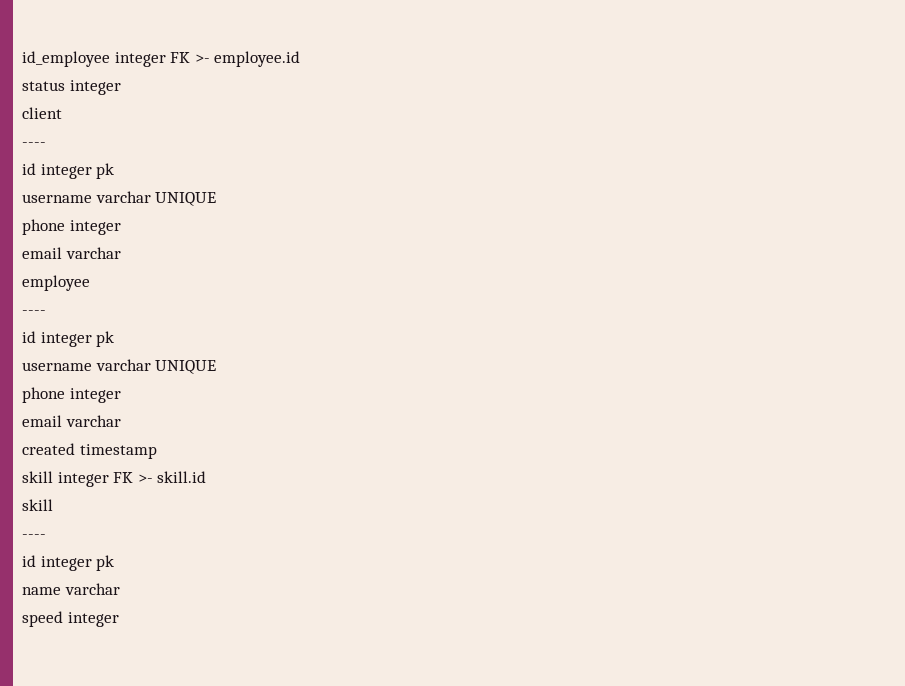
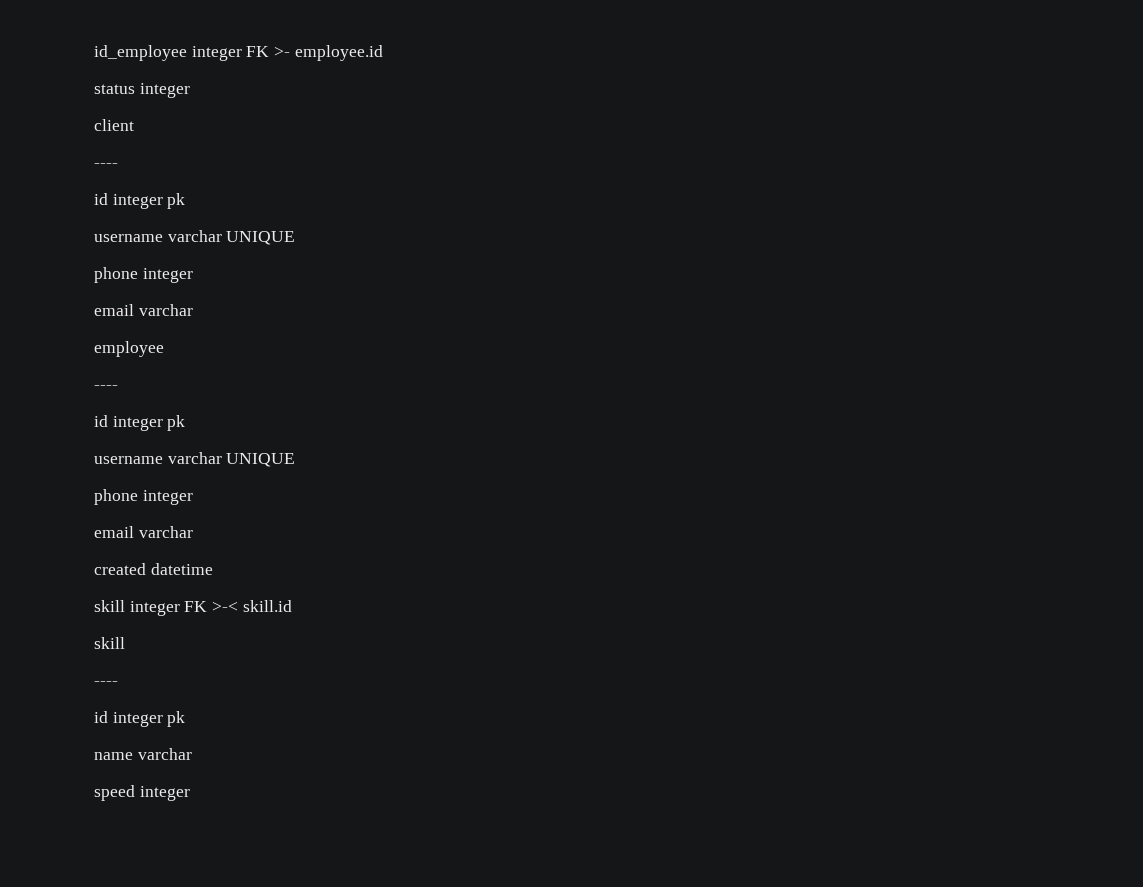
[79,444,157,459] timestamp -> [150,563,213,575] datetime
[137,474,153,483] >- -> [212,601,239,612] >-<

